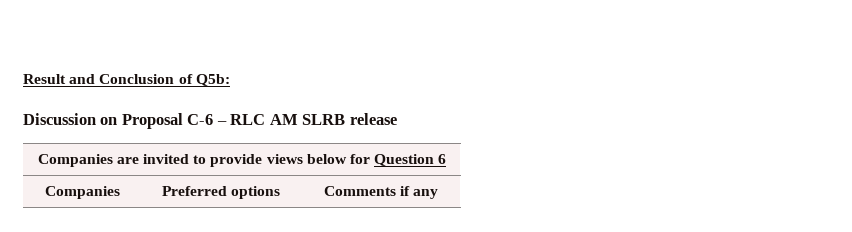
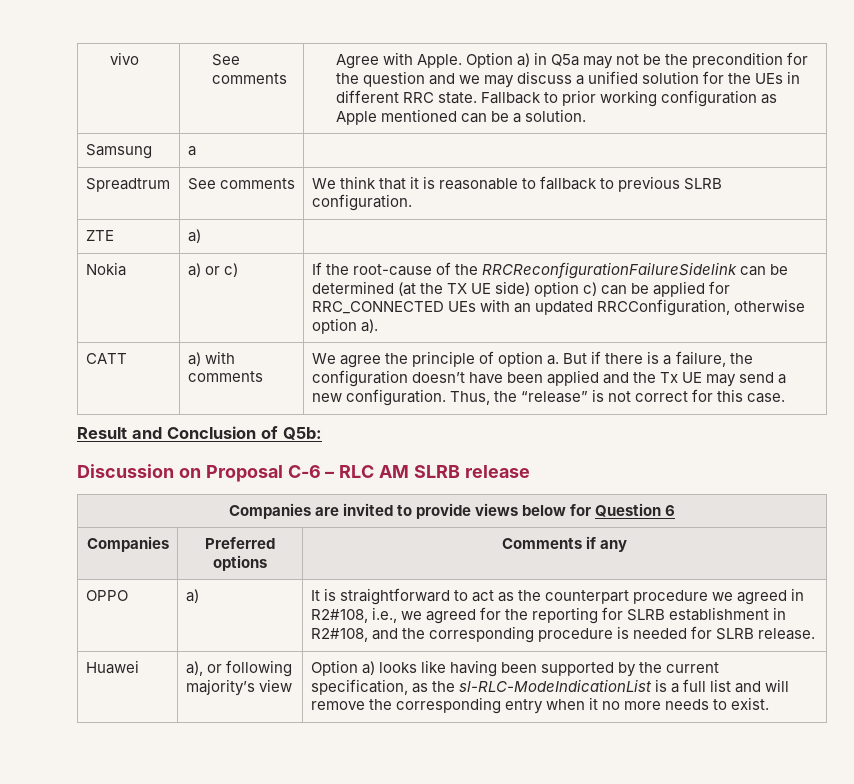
(23, 79) none -> [109,52,139,65] [211,54,240,66] [211,73,287,84] [335,52,809,69] [335,71,801,88] [335,90,778,107] [335,109,586,125] [85,144,152,159] [187,146,196,156] [85,178,170,192] [187,178,295,190] [311,176,723,192] [311,194,412,211] [85,230,114,241] [187,229,201,243] [85,262,126,276] [187,263,239,277] [311,262,789,279] [311,281,731,297] [311,299,806,316] [311,318,378,334] [85,353,127,364] [187,351,235,366] [187,371,263,382] [311,351,753,368] [311,370,787,387] [311,389,786,406] vivo | See comments | Agree with Apple. Option a) in Q5a may not be the precondition for the question and we may discuss a unified solution for the UEs in different RRC state. Fallback to prior working configuration as Apple mentioned can be a solution. // Samsung | a | // Spreadtrum | See comments | We think that it is reasonable to fallback to previous SLRB configuration. // ZTE | a) | // Nokia | a) or c) | If the root-cause of the RRCReconfigurationFailureSidelink can be determined (at the TX UE side) option c) can be applied for RRC_CONNECTED UEs with an updated RRCConfiguration, otherwise option a). // CATT | a) with comments | We agree the principle of option a. But if there is a failure, the configuration doesn’t have been applied and the Tx UE may send a new configuration. Thus, the “release” is not correct for this case. //
(439, 194) none -> [85,590,128,601] [185,589,199,603] [310,588,805,605] [310,607,787,624] [310,626,816,643] [85,660,139,674] [185,660,293,677] [185,679,292,696] [310,660,720,677] [310,679,790,695] [310,697,770,714] // OPPO | a) | It is straightforward to act as the counterpart procedure we agreed in R2#108, i.e., we agreed for the reporting for SLRB establishment in R2#108, and the corresponding procedure is needed for SLRB release. // Huawei | a), or following majority’s view | Option a) looks like having been supported by the current specification, as the sl-RLC-ModeIndicationList is a full list and will remove the corresponding entry when it no more needs to exist.

